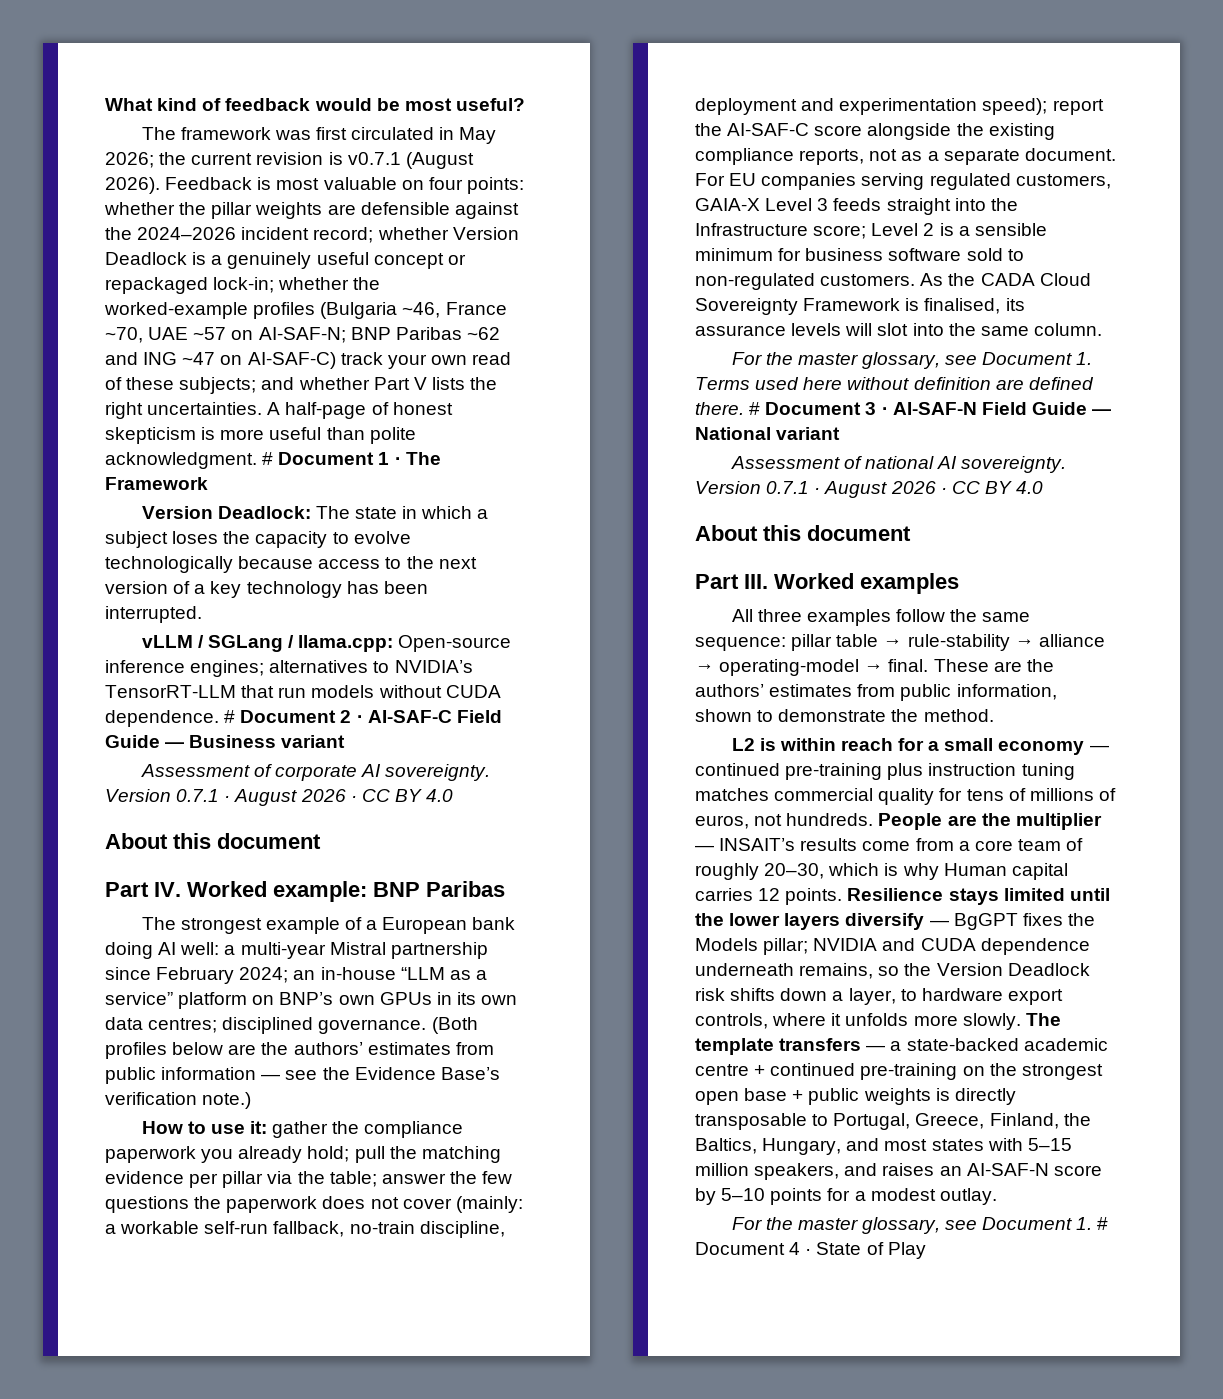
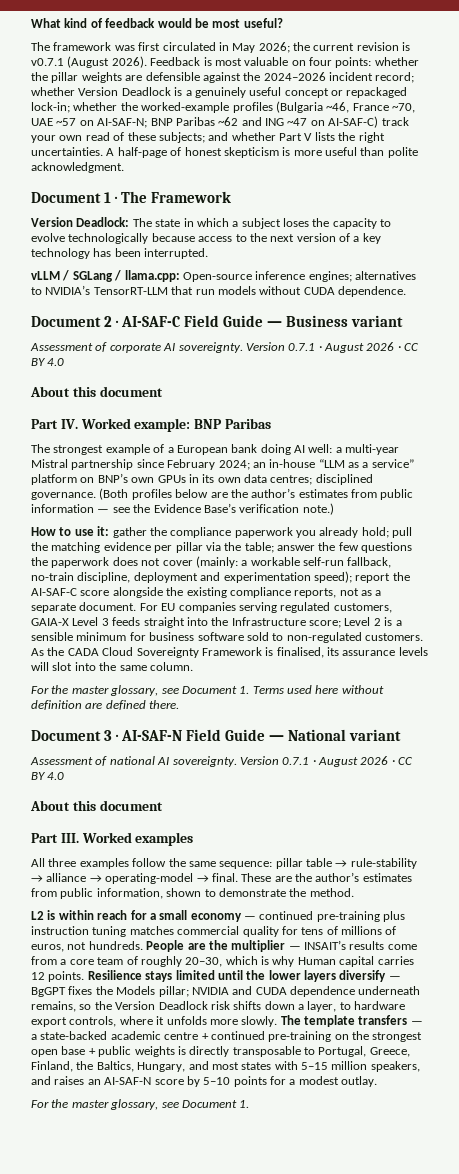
[262,452,274,465] # -> (124, 167) //
[224,710,236,723] # -> (406, 291) //
[293,1042,363,1055] authors’ -> [251,488,296,498] author’s
[749,402,761,415] # -> (180, 704) //
[695,684,764,697] authors’ -> [315,872,360,882] author’s
[1097,1217,1109,1230] [695,1242,926,1259] # Document 4 · State of Play -> (250, 1104) none

